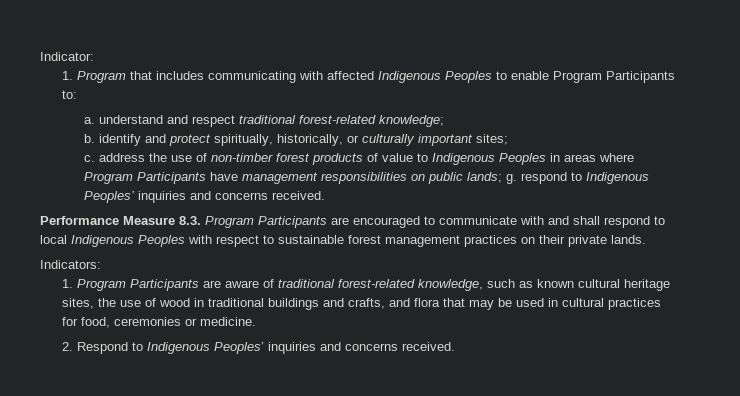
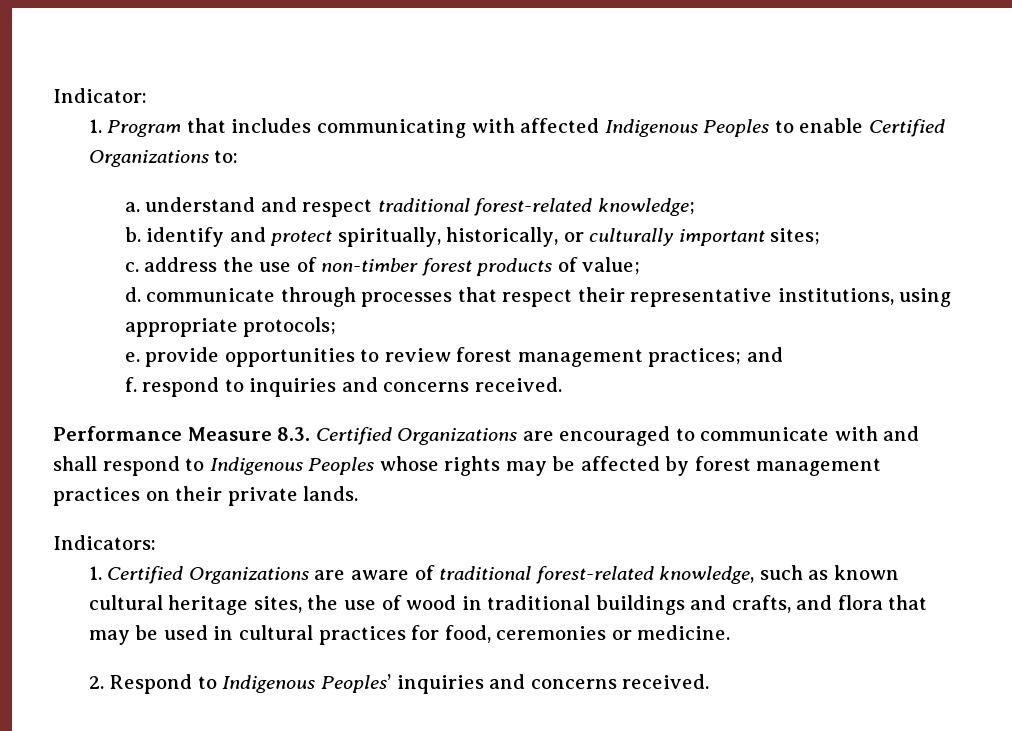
[552,71,675,83] Program Participants -> [868,119,945,137] [88,150,209,167] Certified Organizations
[381,153,634,165] [83,172,649,184] [83,191,135,203] value to Indigenous Peoples in areas where Program Participants have management responsibilities on public lands; g. respond to Indigenous Peoples’ -> [582,257,641,275] [124,287,952,307] [124,317,337,337] [124,347,783,367] [124,377,244,397] value; // d. communicate through processes that respect their representative institutions, using appropriate protocols; // e. provide opportunities to review forest management practices; and // f. respond to
[205,216,327,228] Program Participants -> [315,427,518,445] Certified Organizations
[40,235,344,247] local Indigenous Peoples with respect to sustainable -> [209,456,690,476] Indigenous Peoples whose rights may be affected by
[76,279,199,291] Program Participants -> [107,566,309,584] Certified Organizations

